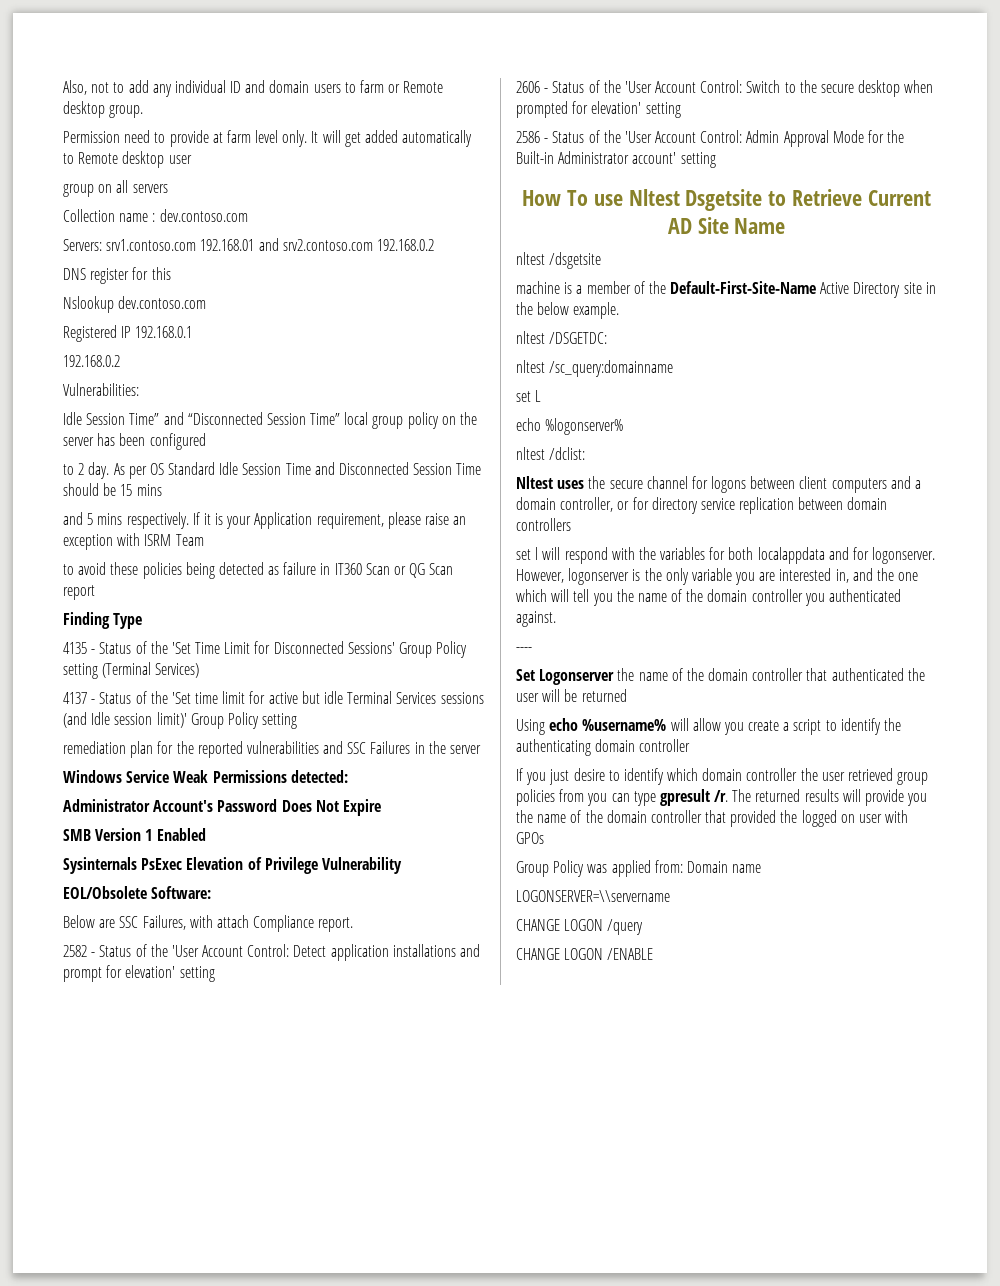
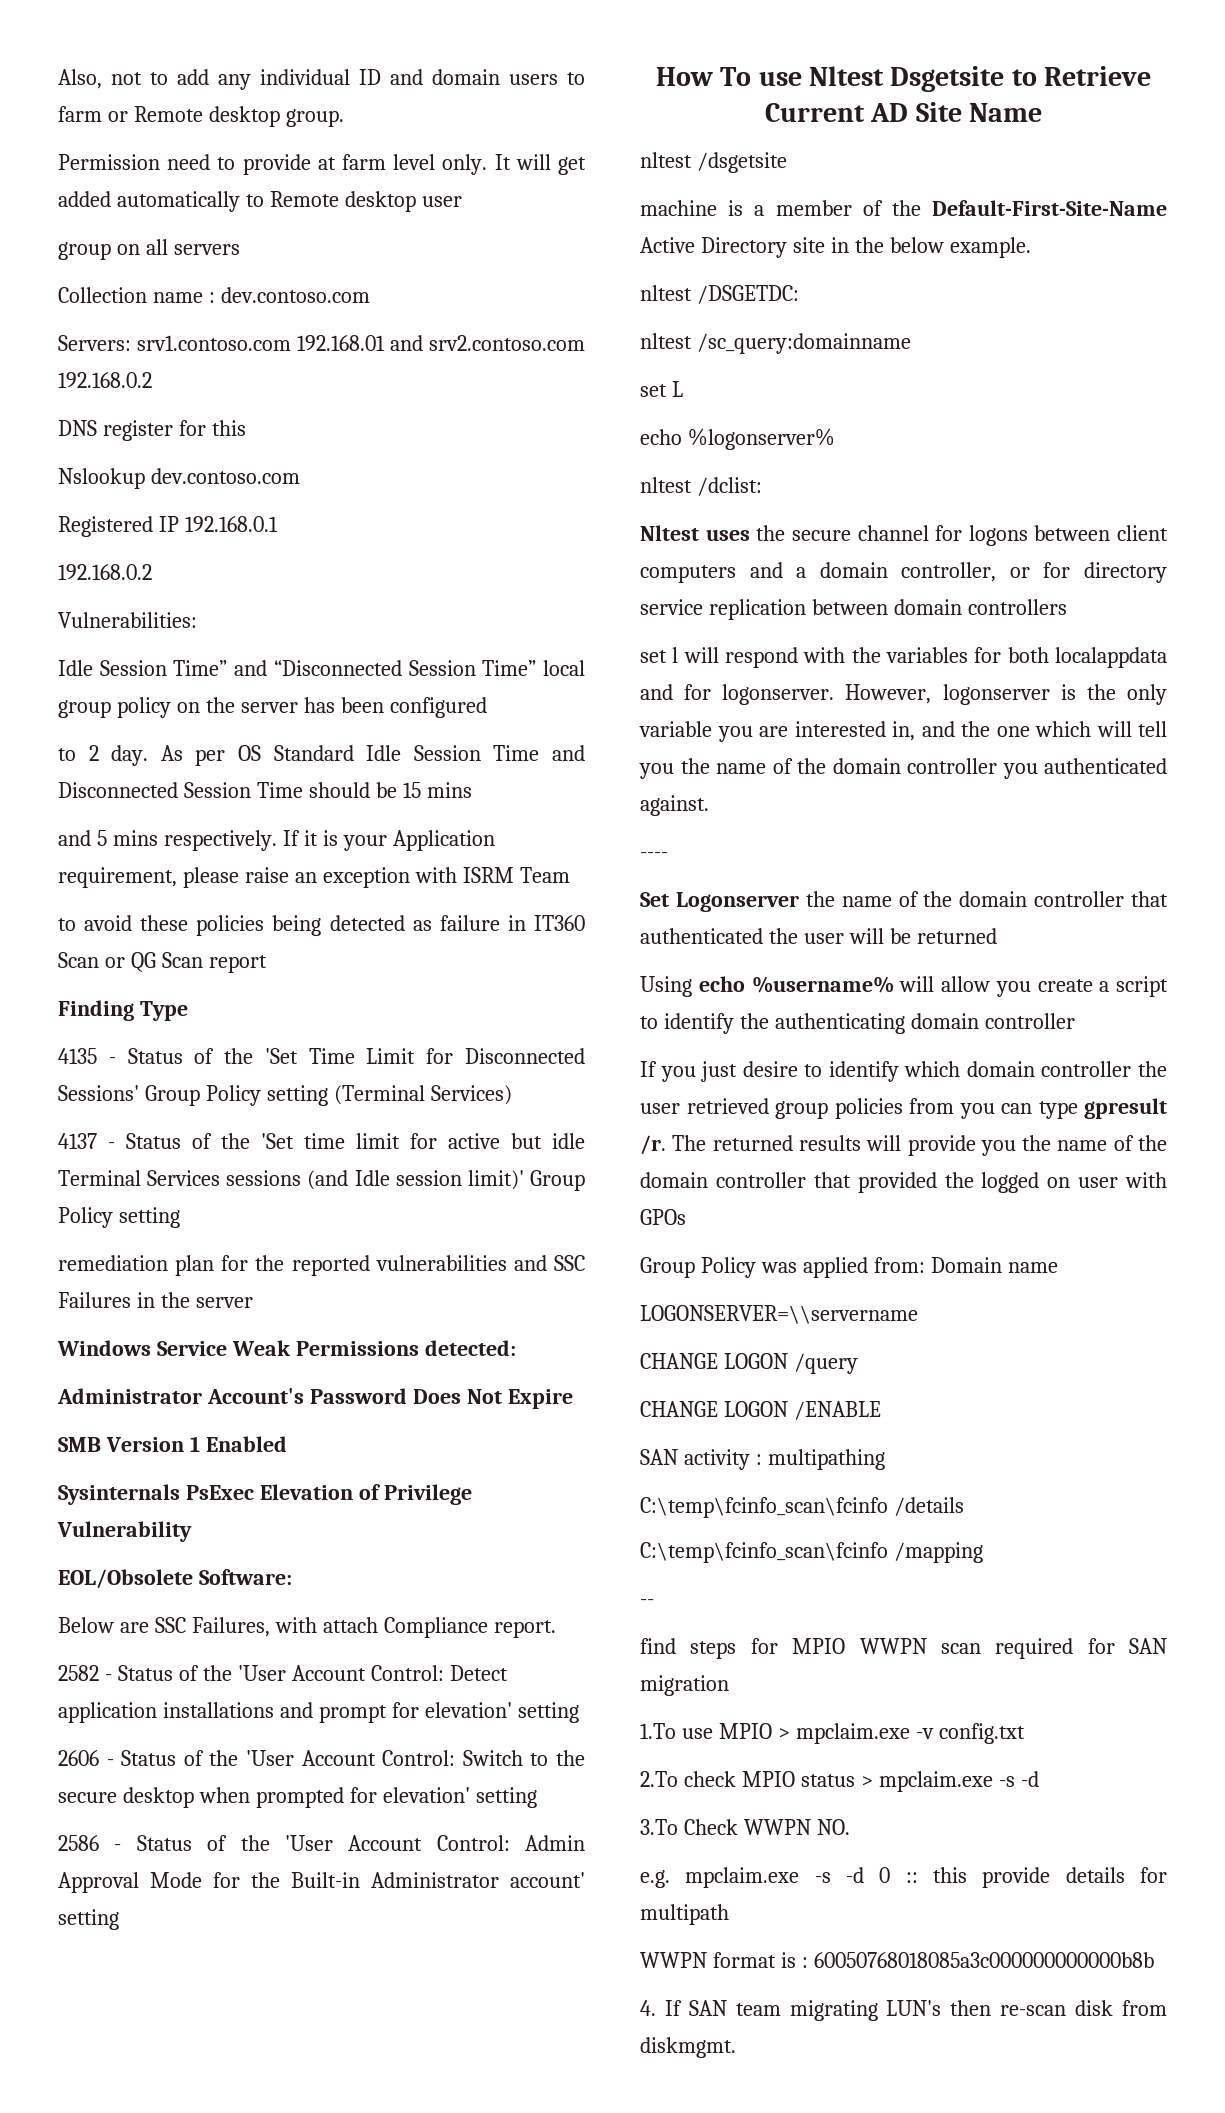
(654, 954) none -> [640,1449,885,1470] [640,1497,964,1518] [640,1542,983,1563] [640,1599,654,1606] [640,1638,1167,1659] [640,1675,729,1696] [640,1723,1025,1744] [640,1771,1039,1792] [640,1819,850,1835] [640,1867,1167,1888] [640,1904,729,1925] [640,1952,1154,1968] [640,2000,1167,2021] [640,2037,736,2058] // SAN activity : multipathing // C:\temp\fcinfo_scan\fcinfo /details // C:\temp\fcinfo_scan\fcinfo /mapping // -- // find steps for MPIO WWPN scan required for SAN migration // 1.To use MPIO > mpclaim.exe -v config.txt // 2.To check MPIO status > mpclaim.exe -s -d // 3.To Check WWPN NO. // e.g. mpclaim.exe -s -d 0 :: this provide details for multipath // WWPN format is : 60050768018085a3c000000000000b8b // 4. If SAN team migrating LUN's then re-scan disk from diskmgmt.

